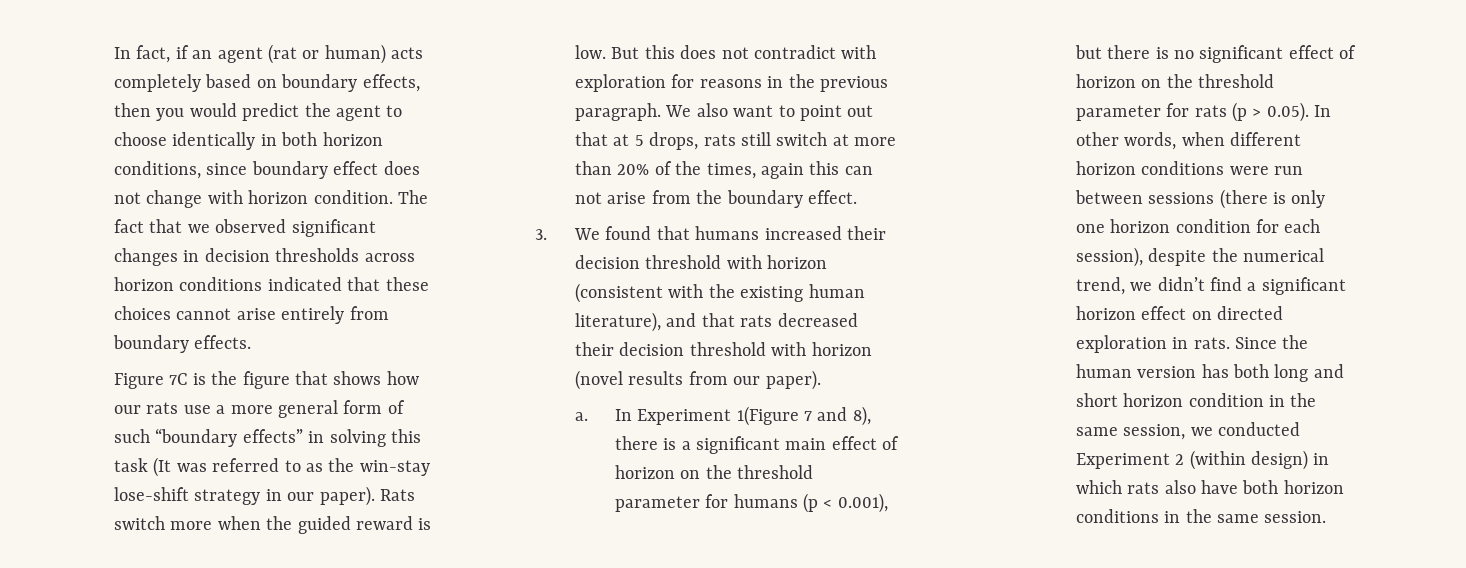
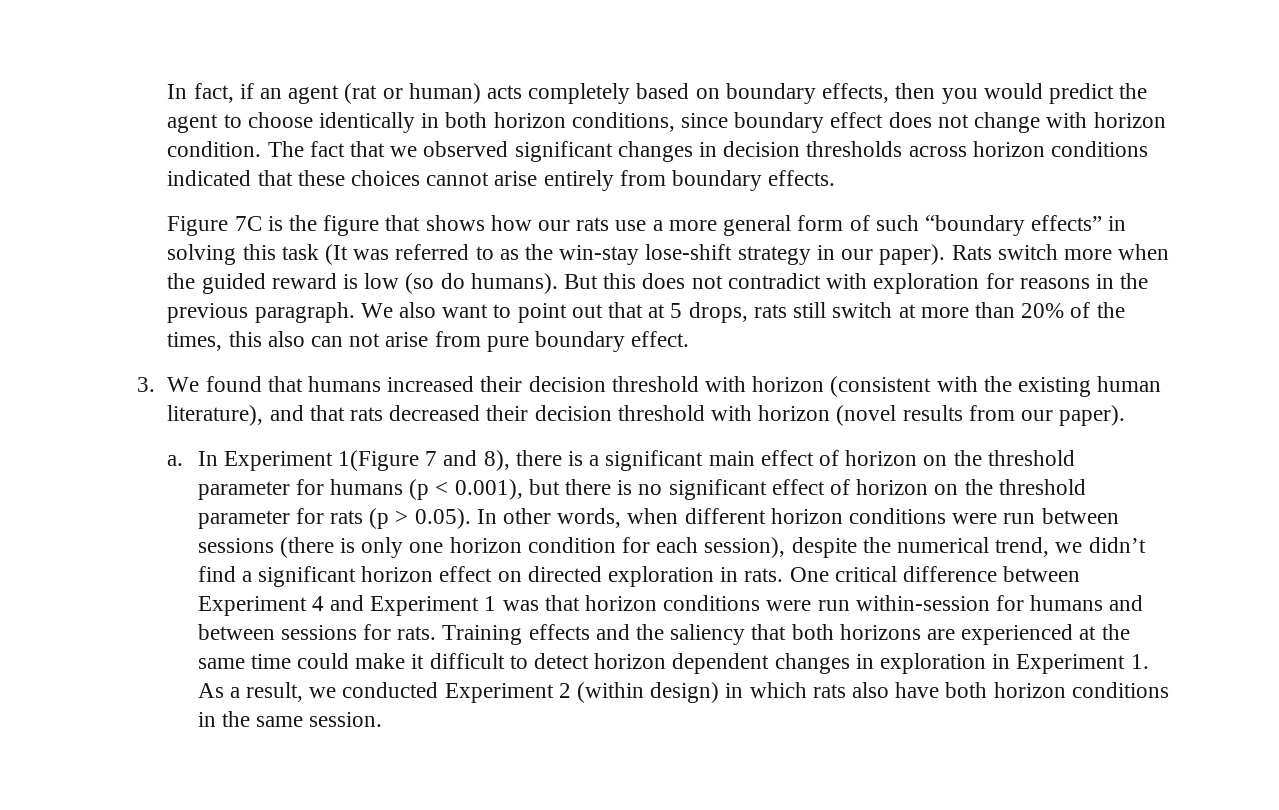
[574,45,606,59] low. -> [364,273,558,294] low (so do humans).
[760,161,840,179] again this -> [228,331,305,347] this also
[696,190,723,204] the -> [486,336,529,352] pure
[1235,335,1309,349] [1075,364,1344,382] [1075,393,1317,407] [1075,424,1186,440] Since the human version has both long and short horizon condition in the same session, -> [789,566,1081,582] [197,595,1144,616] [197,624,1130,645] [197,653,1149,674] [197,682,303,702] One critical difference between Experiment 4 and Experiment 1 was that horizon conditions were run within-session for humans and between sessions for rats. Training effects and the saliency that both horizons are experienced at the same time could make it difficult to detect horizon dependent changes in exploration in Experiment 1. As a result,

